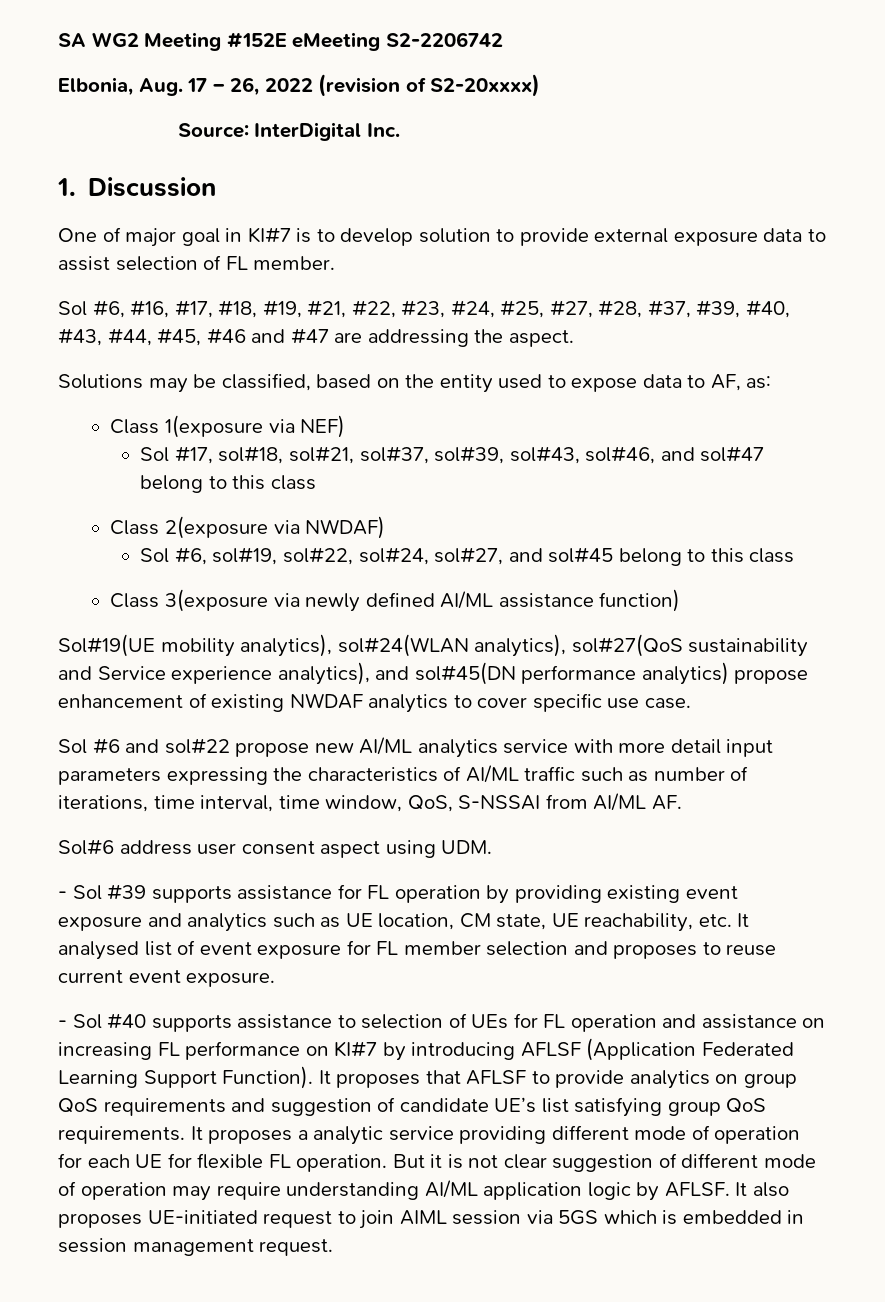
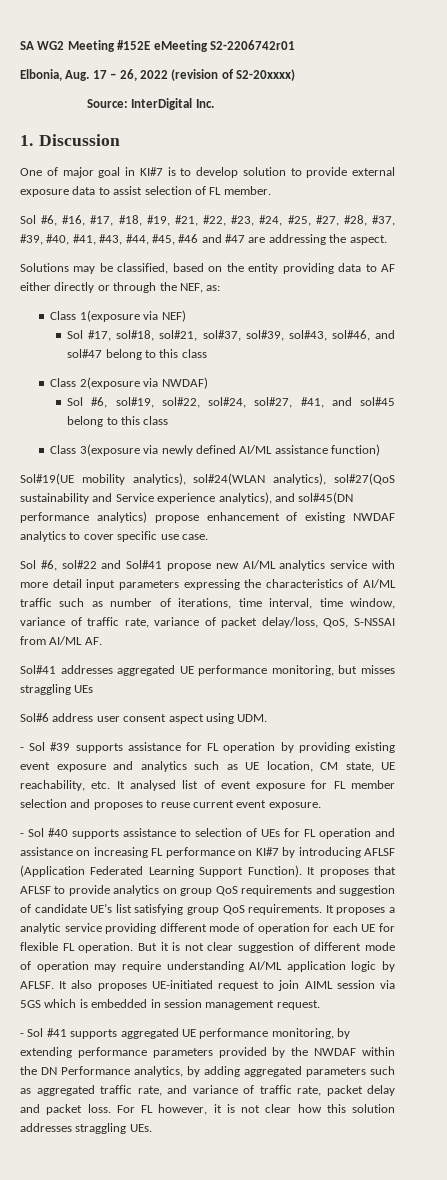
[385,32,503,47] S2-2206742 -> [209,40,295,50] S2-2206742r01
(791, 309) none -> [72,234,96,245] #41,
[498,374,741,392] used to expose data to AF, -> [282,263,395,274] [20,282,203,293] providing data to AF either directly or through the NEF,
(504, 556) none -> [300,397,324,408] #41,
[92,738,230,754] #6 and sol#22 -> [40,560,163,571] #6, sol#22 and Sol#41
(403, 803) none -> [20,617,318,628] variance of traffic rate, variance of packet delay/loss,
(682, 802) none -> [20,665,395,676] [20,684,94,695] // Sol#41 addresses aggregated UE performance monitoring, but misses straggling UEs
(334, 1247) none -> [20,1028,350,1039] [20,1047,395,1058] [20,1066,395,1077] [20,1085,395,1096] [20,1104,395,1115] [20,1123,152,1134] // - Sol #41 supports aggregated UE performance monitoring, by extending performance parameters provided by the NWDAF within the DN Performance analytics, by adding aggregated parameters such as aggregated traffic rate, and variance of traffic rate, packet delay and packet loss. For FL however, it is not clear how this solution addresses straggling UEs.

